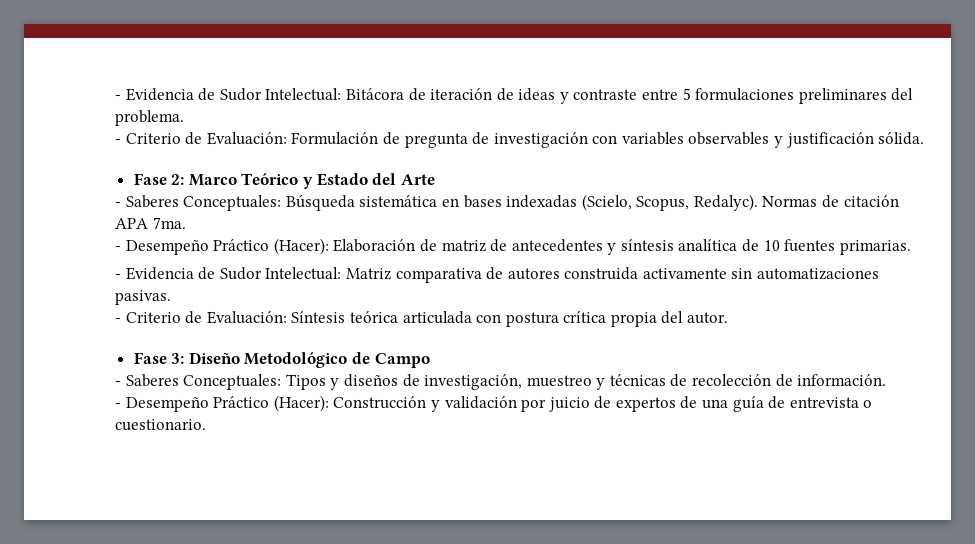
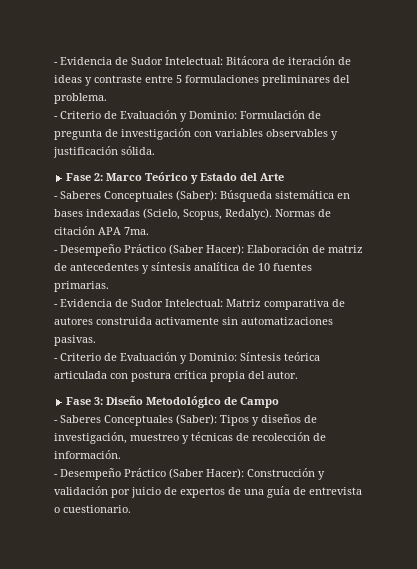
[206,132,287,145] Evaluación: -> [120,110,237,122] Evaluación y Dominio:
[183,195,282,211] Conceptuales: -> [104,190,217,202] Conceptuales (Saber):
[273,238,329,255] (Hacer): -> [169,244,244,255] (Saber Hacer):
[206,311,287,324] Evaluación: -> [120,352,237,364] Evaluación y Dominio:
[183,374,282,390] Conceptuales: -> [104,414,217,426] Conceptuales (Saber):
[273,395,329,412] (Hacer): -> [169,468,244,479] (Saber Hacer):

